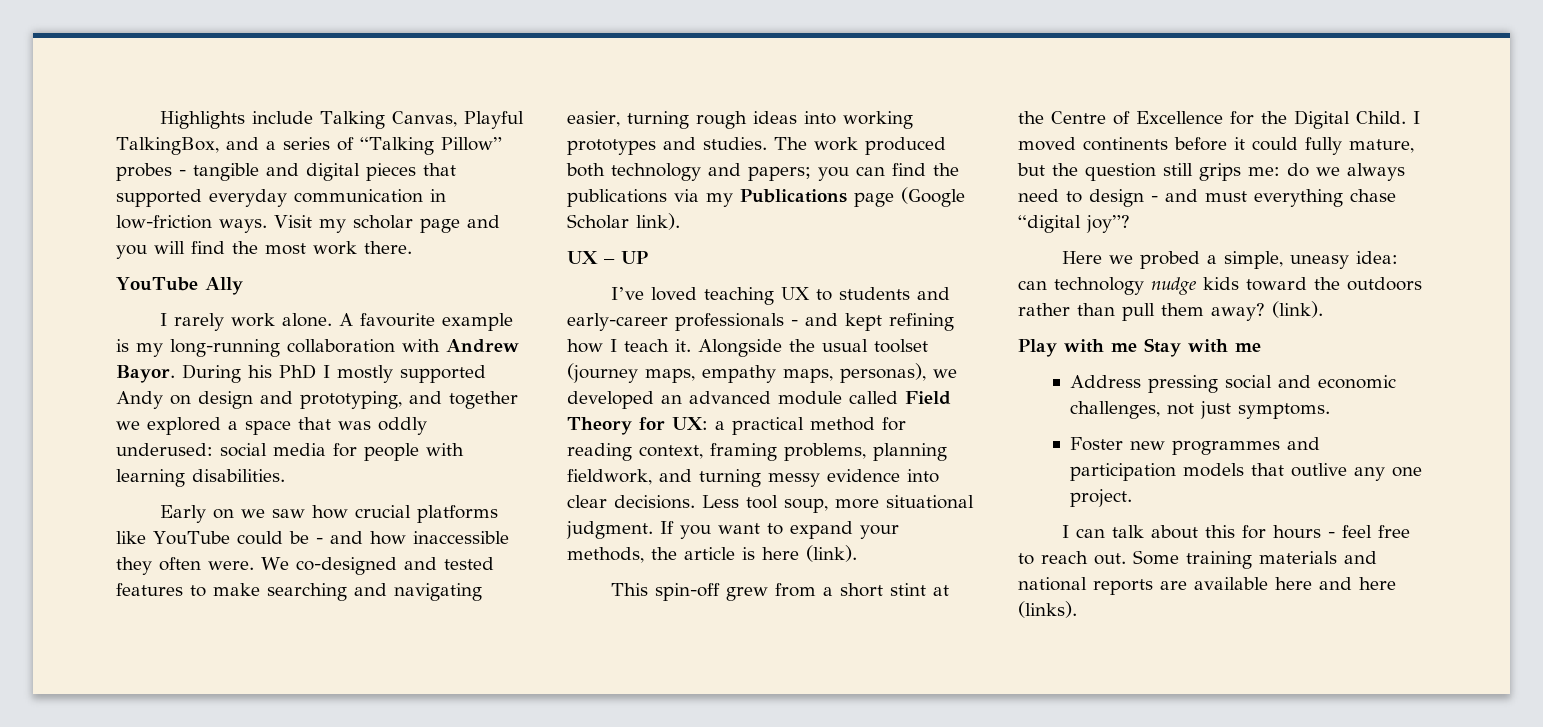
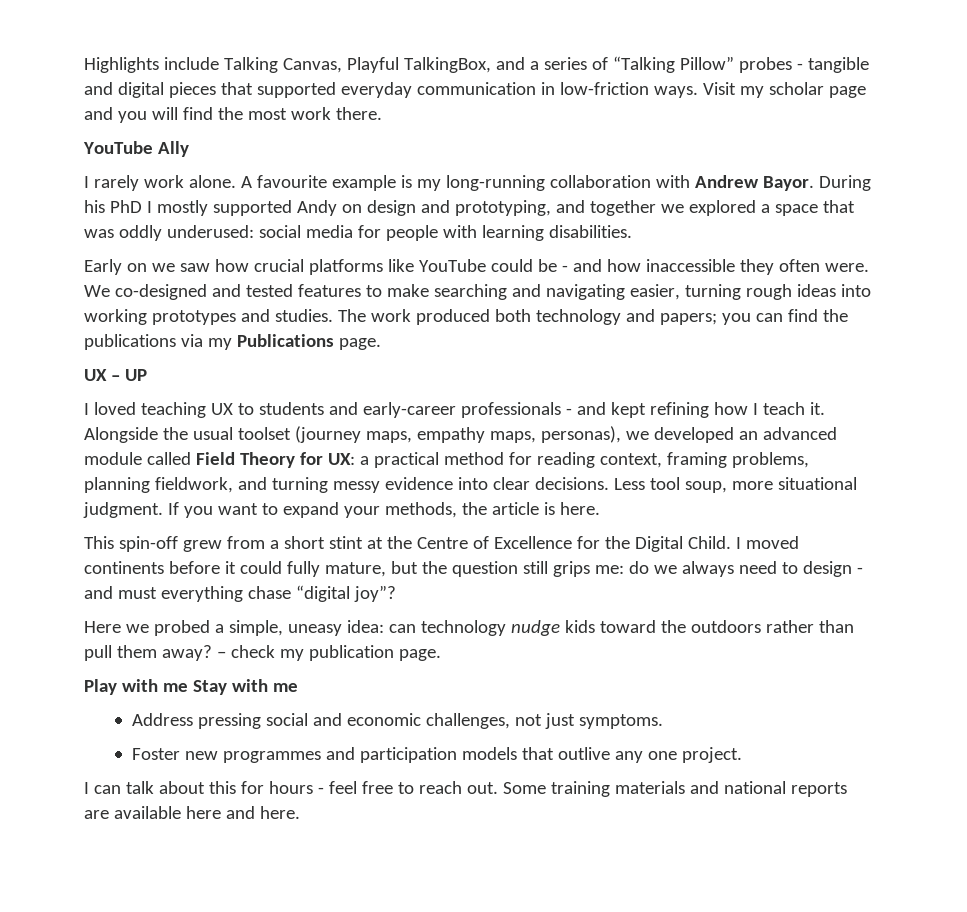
[854,187,965,207] [567,213,680,230] page (Google Scholar link). -> [338,338,381,350] page.
[611,287,645,300] I’ve -> [84,403,89,415] I
[762,545,857,562] here (link). -> [559,502,600,515] here.
[1272,301,1323,318] (link). -> [216,645,441,661] – check my publication page.
[1359,577,1396,590] [1018,601,1077,618] here (links). -> [259,806,300,819] here.

